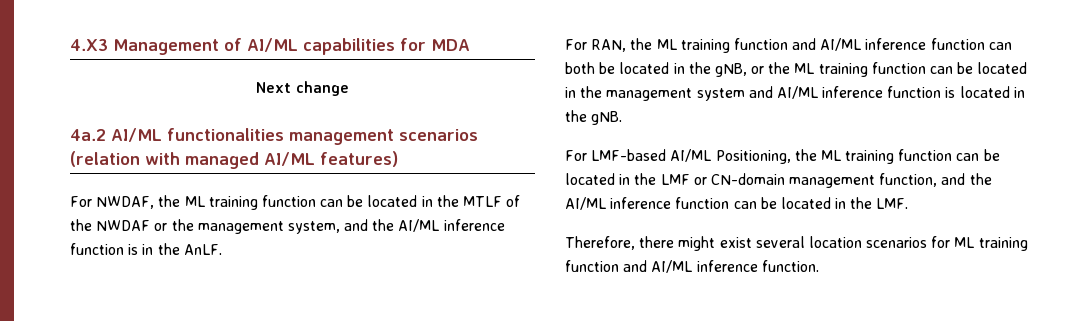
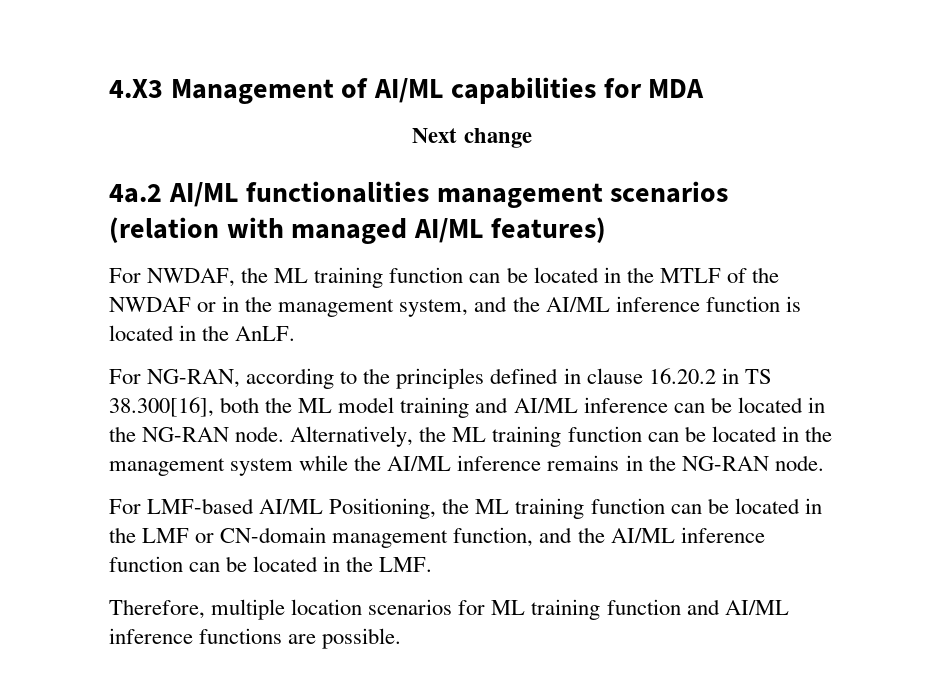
(168, 227) none -> [222,296,240,312] in
(139, 249) none -> [109,325,174,341] located
[591,38,1012,53] [565,62,765,77] RAN, the ML training function and AI/ML inference function can both be located in the gNB, or -> [147,368,772,389] [109,397,825,418] [109,426,414,447] NG-RAN, according to the principles defined in clause 16.20.2 in TS 38.300[16], both the ML model training and AI/ML inference can be located in the NG-RAN node. Alternatively,
[748,86,1025,99] [565,110,623,125] and AI/ML inference function is located in the gNB. -> [299,455,824,471] while the AI/ML inference remains in the NG-RAN node.
[639,236,805,251] there might exist several -> [211,599,286,620] multiple
[761,260,819,272] function. -> [199,628,402,649] functions are possible.

